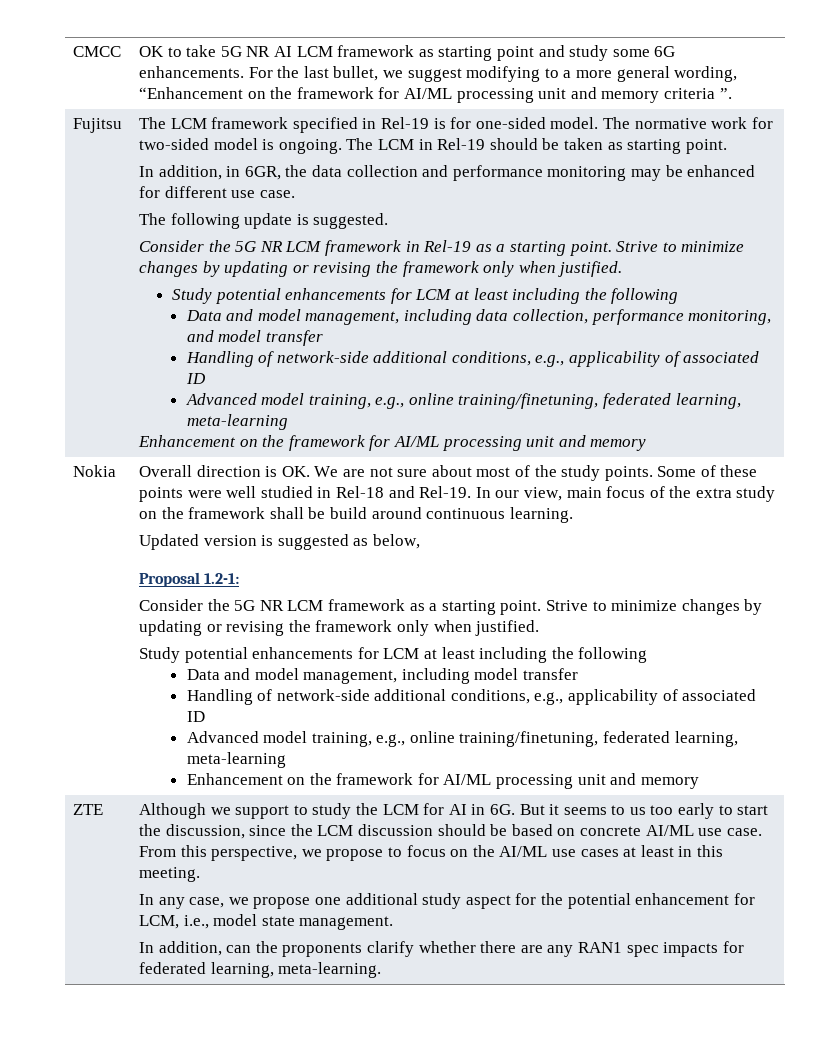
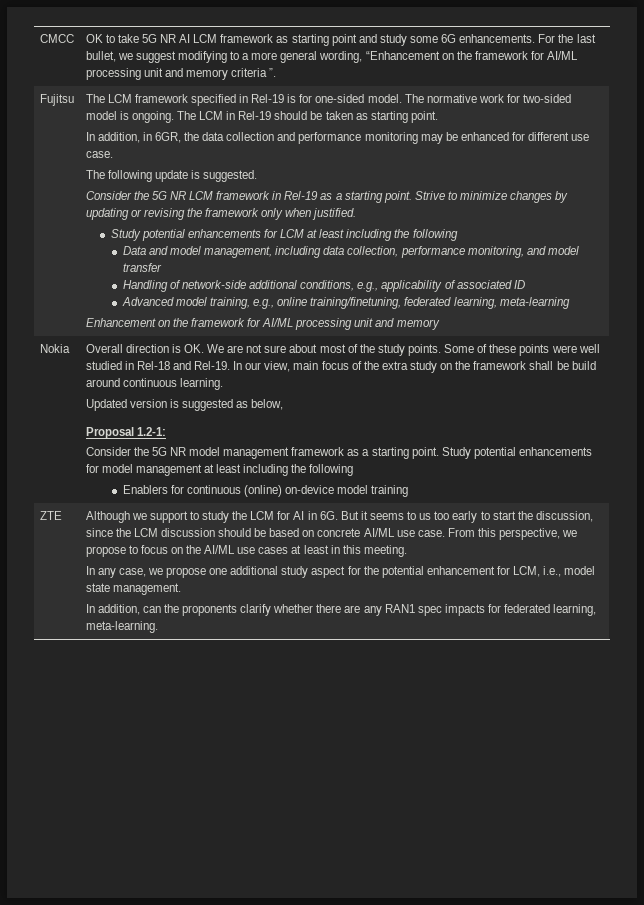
[287,600,324,611] LCM -> [189,447,290,459] model management
[545,599,763,615] [139,620,540,636] [139,647,648,663] [186,668,579,684] [186,689,757,705] [186,711,205,722] [186,731,738,747] [186,752,286,768] [186,773,699,789] Strive to minimize changes by updating or revising the framework only when justified. // Study potential enhancements for LCM at least including the following // Data and model management, including model transfer // Handling of network-side additional conditions, e.g., applicability of associated ID // Advanced model training, e.g., online training/finetuning, federated learning, meta-learning // Enhancement on the framework for AI/ML processing unit and memory -> [441,447,593,459] [85,464,354,476] [122,485,409,497] Study potential enhancements for model management at least including the following // Enablers for continuous (online) on-device model training

